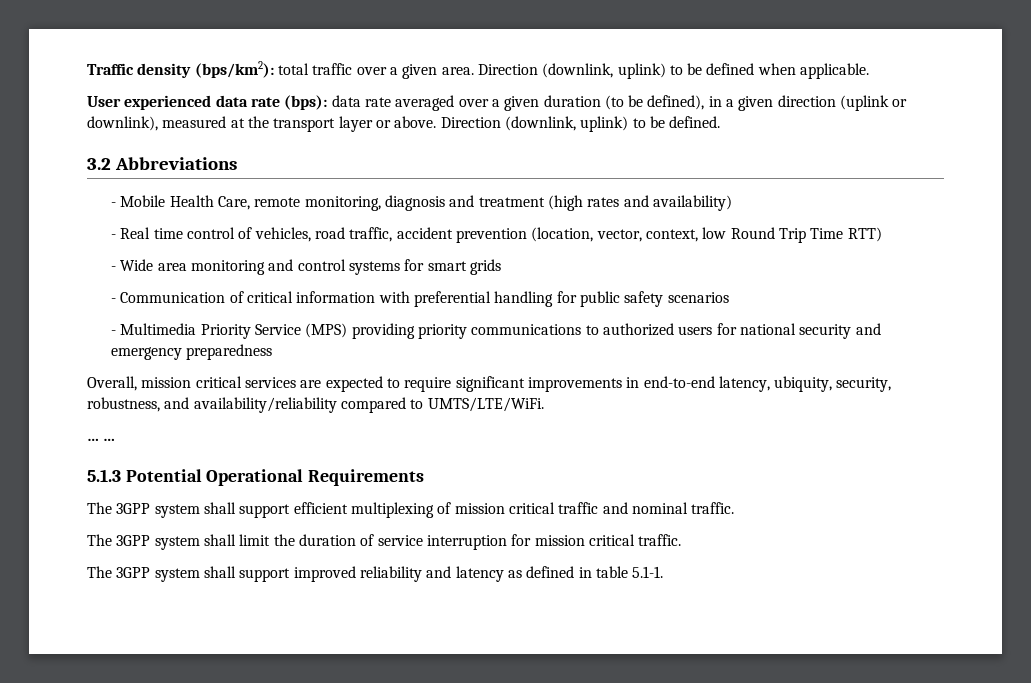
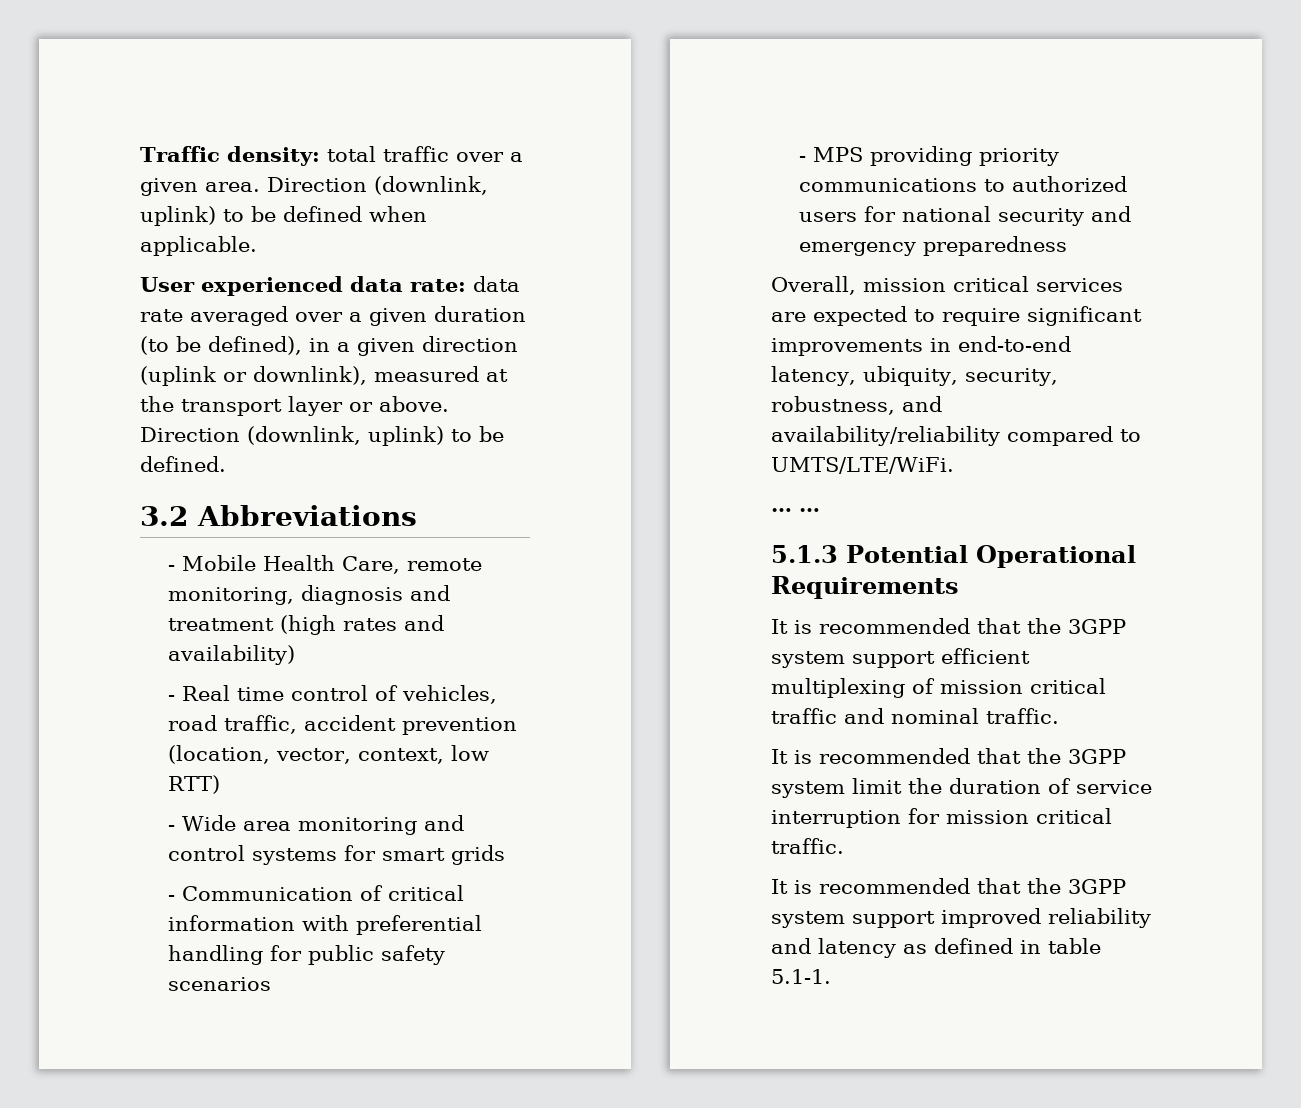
[137,61,274,78] density (bps/km2): -> [226,146,320,166] density:
[250,95,328,110] rate (bps): -> [410,279,466,292] rate:
[730,227,844,243] Round Trip Time -> (489, 753) none
[120,323,348,339] Multimedia Priority Service (MPS) -> [812,147,863,162] MPS
[87,502,236,518] The 3GPP system shall -> [771,618,1126,634] [771,651,845,668] It is recommended that the 3GPP system
[87,534,236,550] The 3GPP system shall -> [771,748,1126,764] [771,781,845,798] It is recommended that the 3GPP system
[87,566,236,582] The 3GPP system shall -> [771,878,1126,894] [771,911,845,928] It is recommended that the 3GPP system

